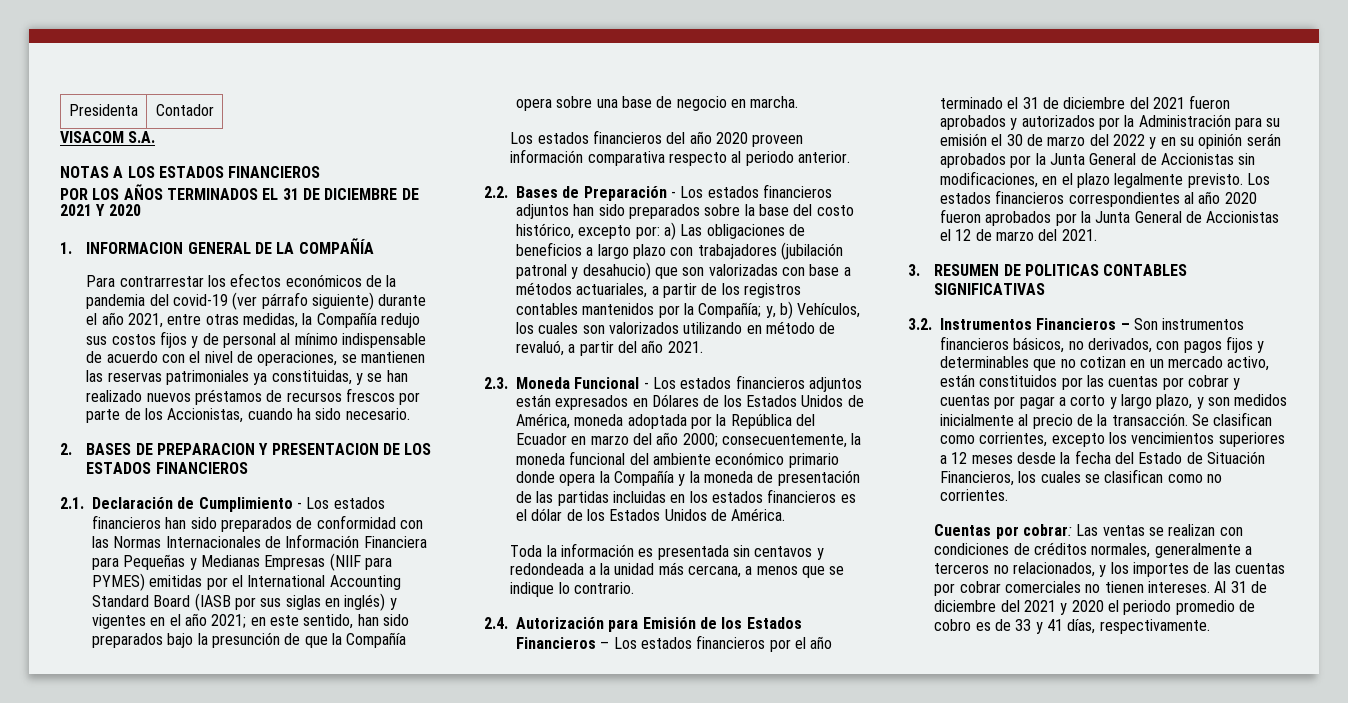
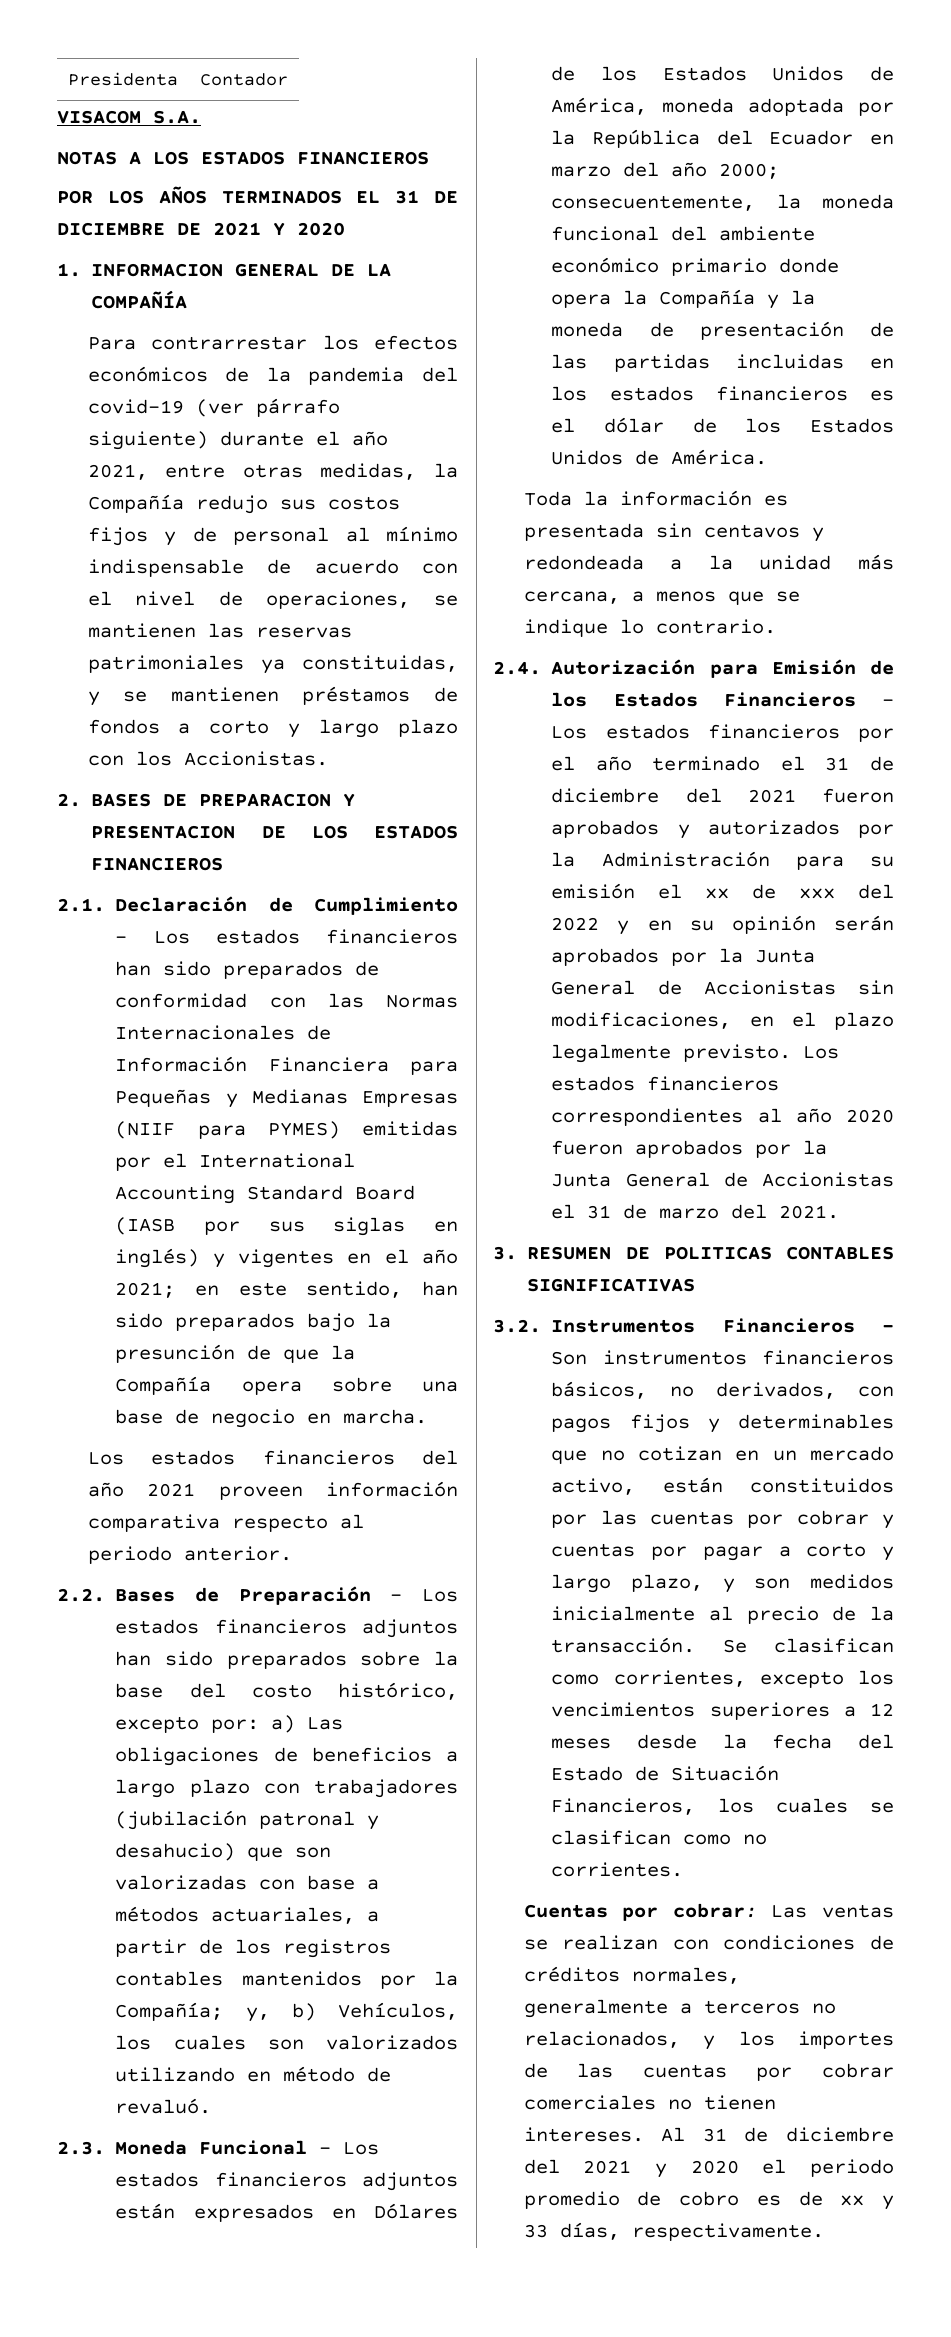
[386,370,408,382] [86,388,421,405] [86,408,410,423] han realizado nuevos préstamos de recursos frescos por parte de los Accionistas, cuando ha sido necesario. -> [170,686,458,705] [87,719,458,738] [87,751,328,766] mantienen préstamos de fondos a corto y largo plazo con los Accionistas.
[716,132,749,144] 2020 -> [147,1483,196,1497] 2021
[516,340,703,356] revaluó, a partir del año 2021. -> [115,2098,212,2114] revaluó.
[1006,134,1086,146] 30 de marzo -> [705,884,836,899] xx de xxx
[955,229,972,241] 12 -> [587,1205,612,1219] 31
[1015,619,1064,634] 33 y 41 -> [840,2195,894,2210] [523,2224,548,2238] xx y 33

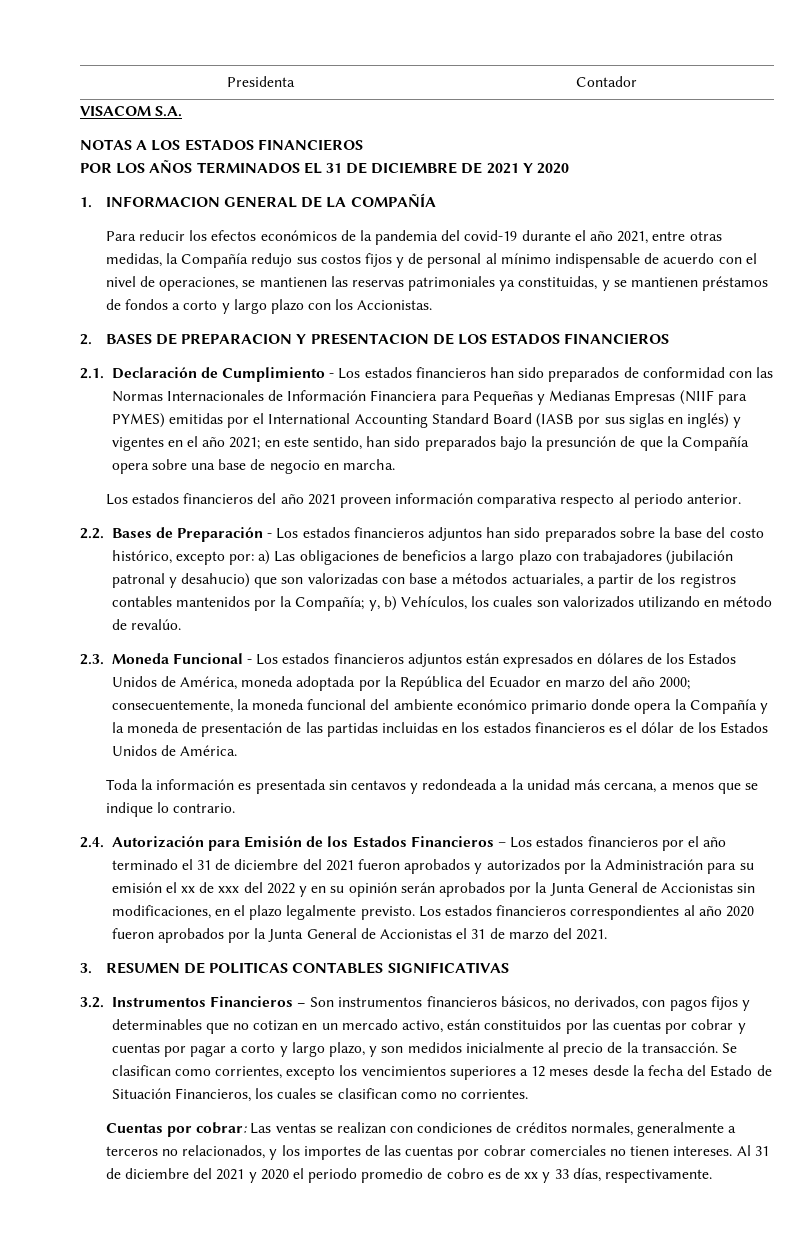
[151,336,308,350] contrarrestar -> [138,230,185,241] reducir
[195,398,340,417] [87,431,208,450] (ver párrafo siguiente) -> (518, 235) none
[115,2098,212,2114] revaluó. -> [130,619,181,630] revalúo.
[374,2203,458,2219] Dólares -> [596,653,643,664] dólares

